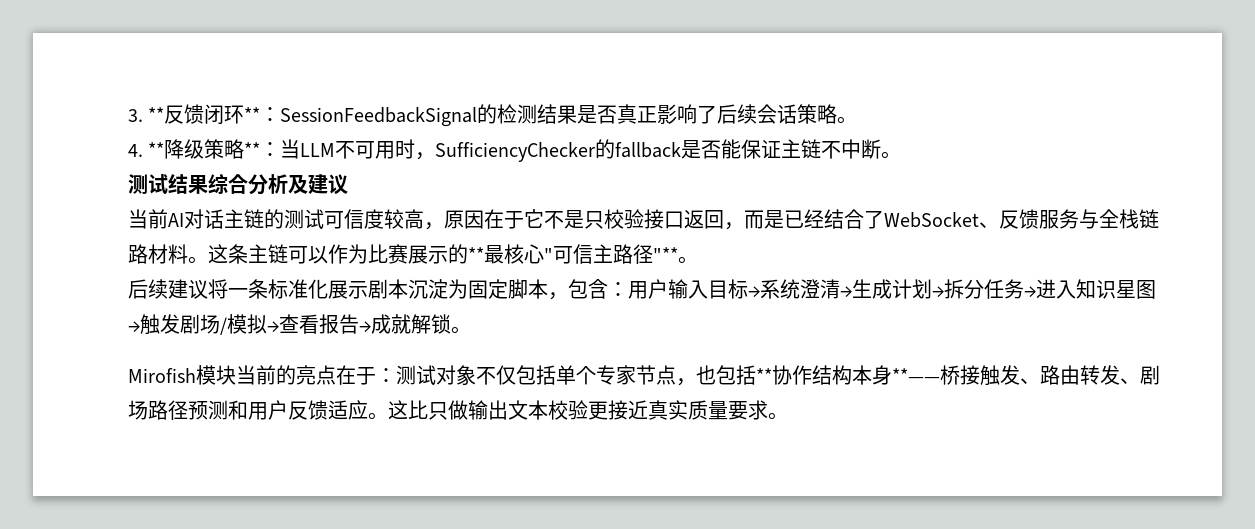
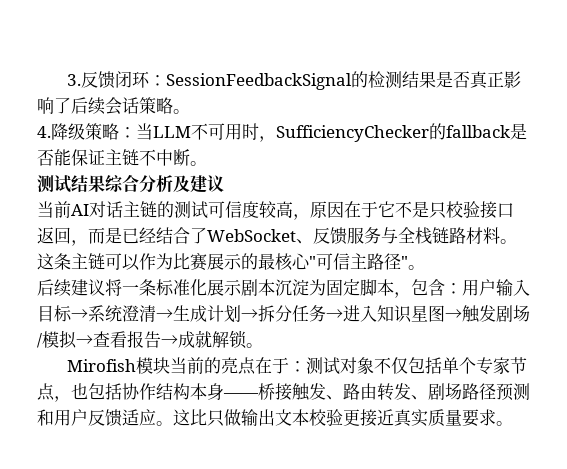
[148,107,165,122] ** -> (81, 80) none
[244,107,261,122] ** -> (150, 79) none
[148,142,165,157] ** -> (51, 132) none
[244,142,261,157] ** -> (119, 131) none
[468,247,484,262] ** -> (258, 261) none
[653,247,678,262] "** -> [401,256,408,268] "
[756,368,772,383] ** -> (122, 391) none
[892,368,940,383] **—— -> [223,393,259,398] ——

